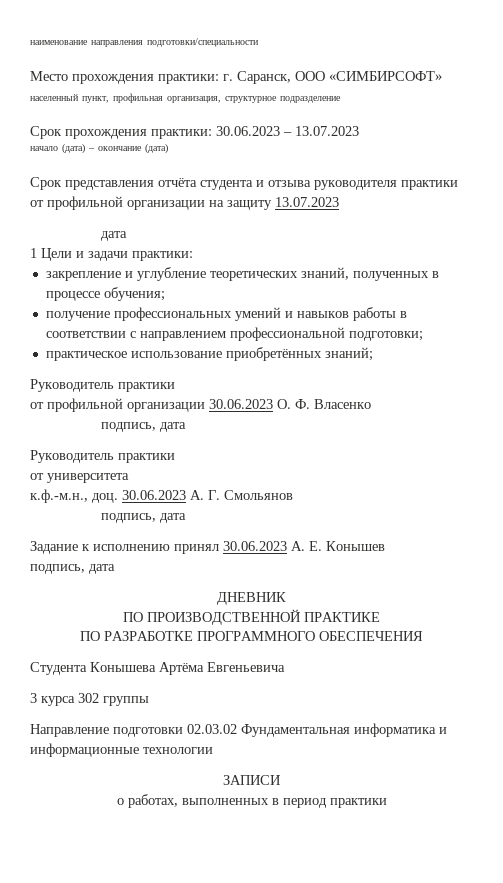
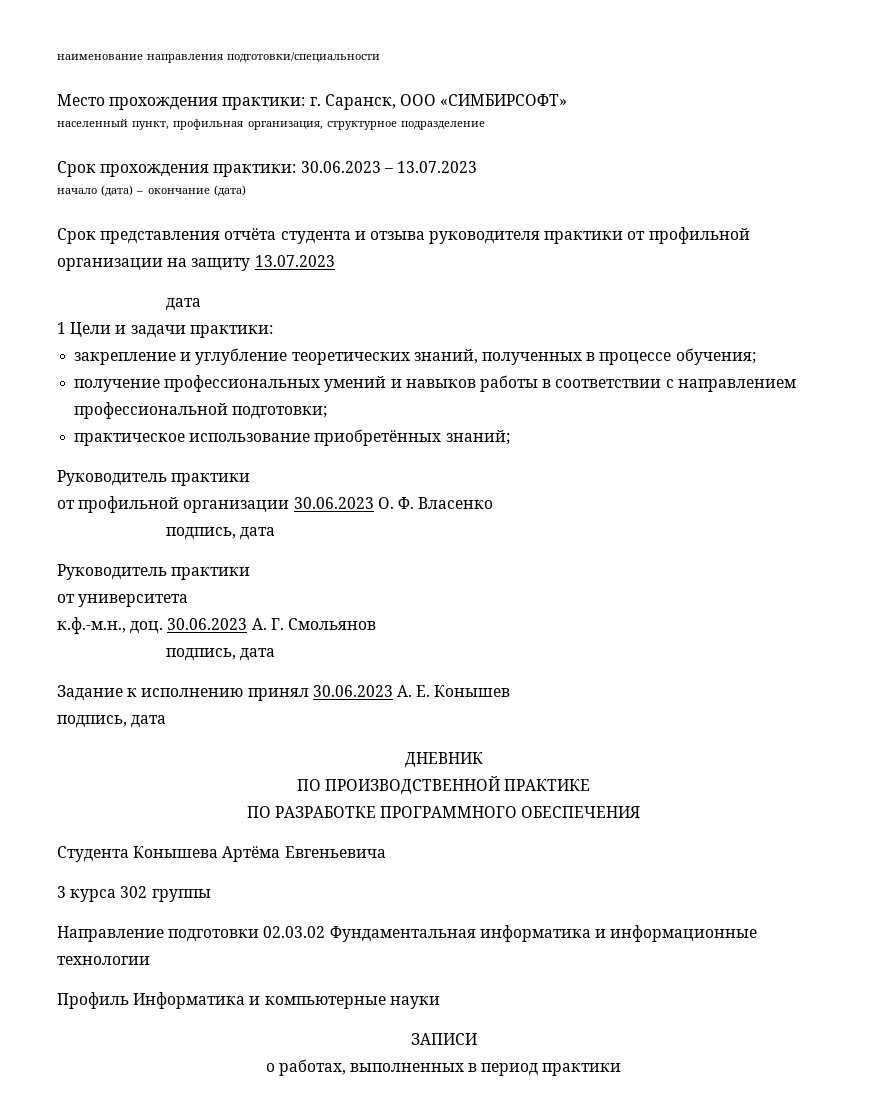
(213, 750) none -> [57,992,440,1009] // Профиль Информатика и компьютерные науки

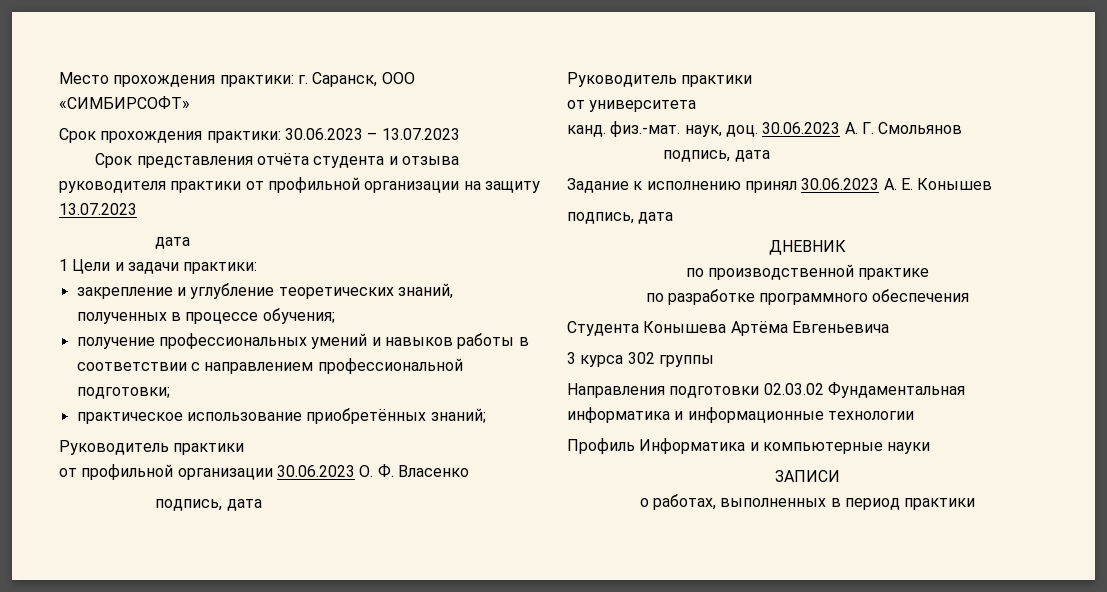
[57,52,381,63] наименование направления подготовки/специальности // -> (59, 78) none
[57,119,485,130] // населенный пункт, профильная организация, структурное подразделение -> (190, 102) none
[57,185,246,197] // начало (дата) – окончание (дата) -> (460, 134) none
[57,617,126,634] к.ф.-м.н., -> [567,121,722,137] канд. физ.-мат. наук,
[296,776,591,795] [246,806,641,818] ПО ПРОИЗВОДСТВЕННОЙ ПРАКТИКЕ // ПО РАЗРАБОТКЕ ПРОГРАММНОГО ОБЕСПЕЧЕНИЯ -> [685,264,930,280] [645,289,970,305] по производственной практике // по разработке программного обеспечения
[57,926,164,942] Направление -> [567,383,665,398] Направления

